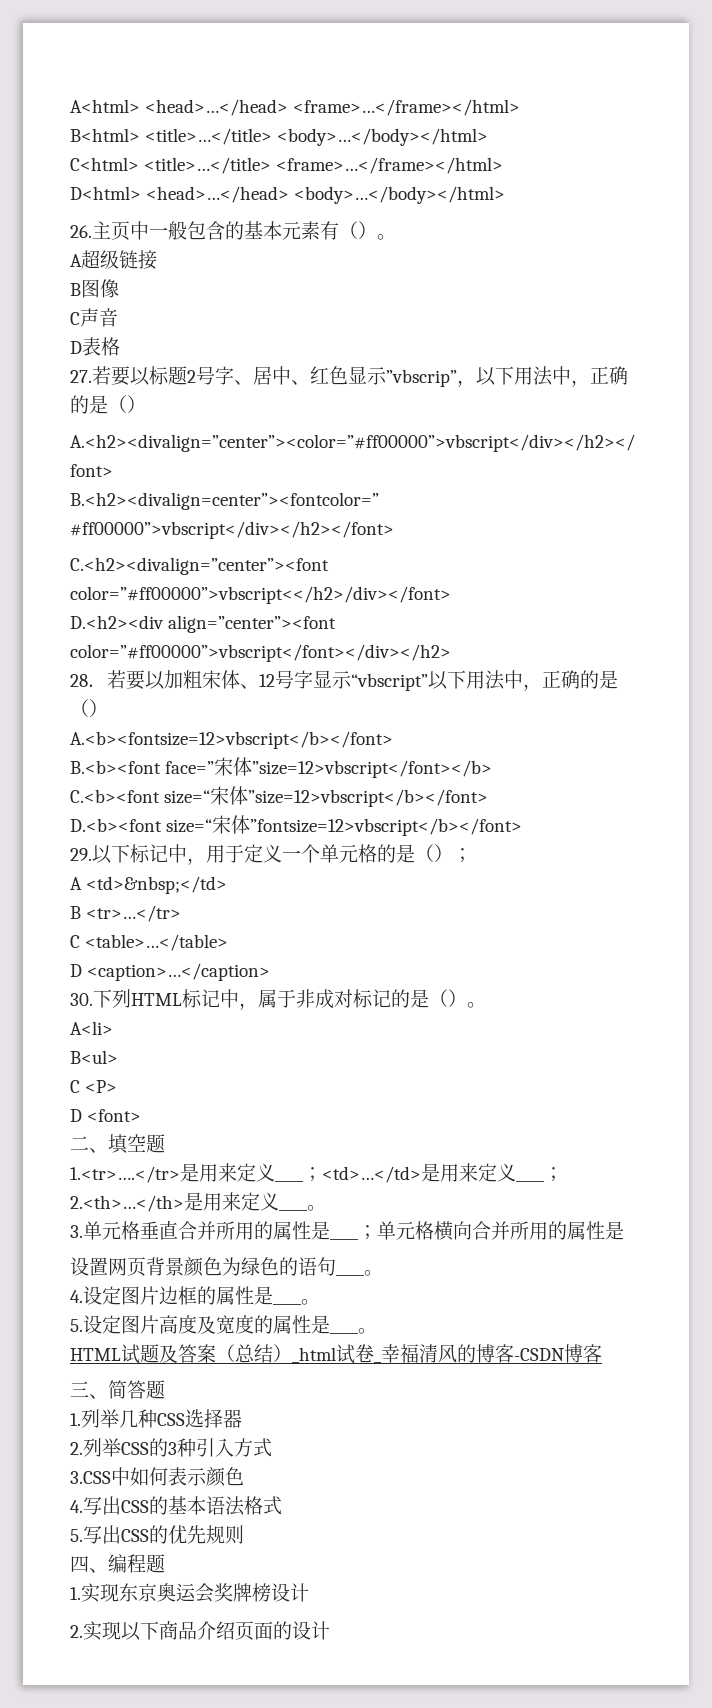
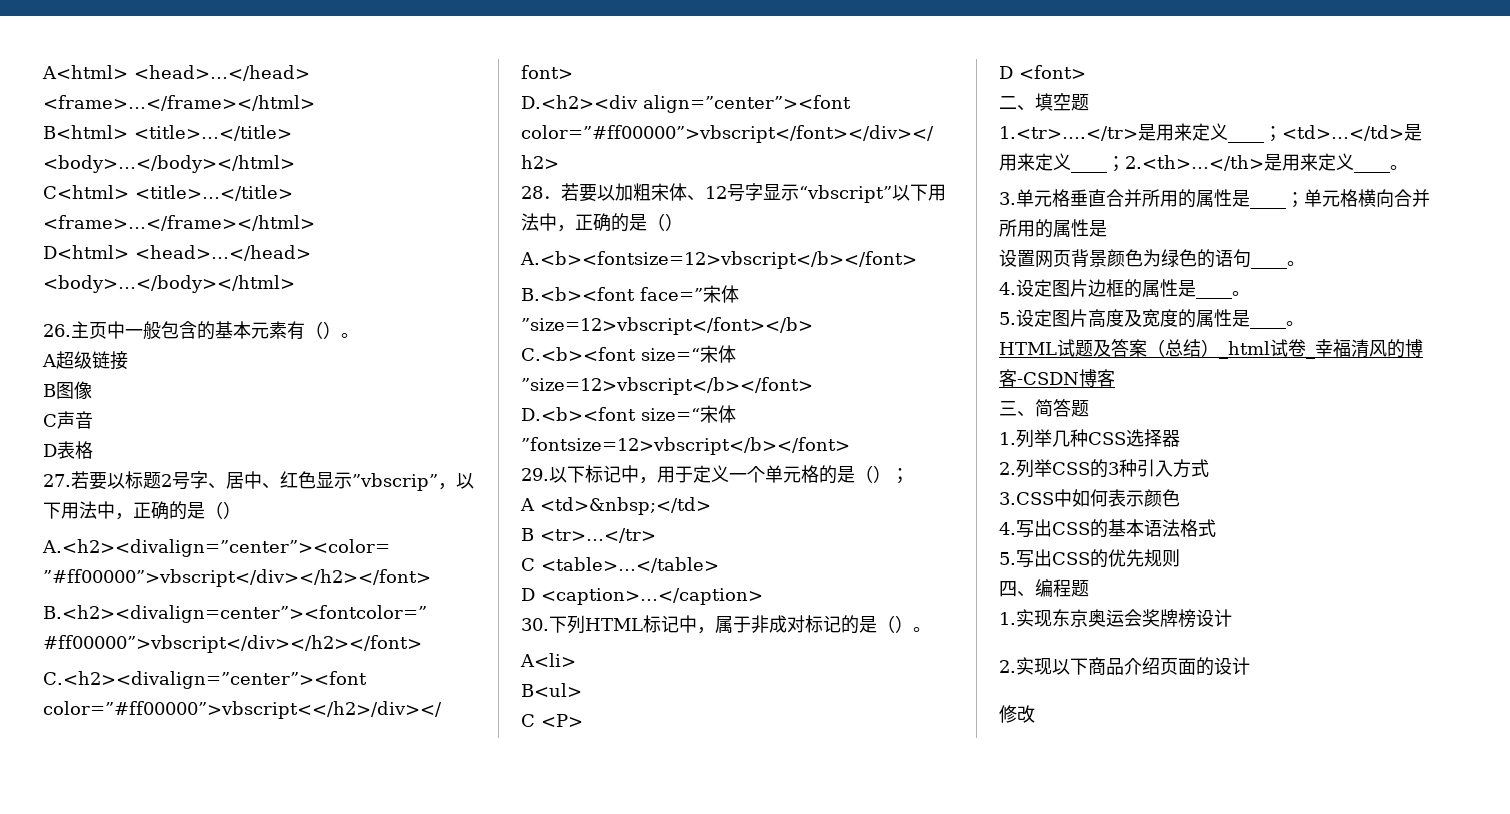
(330, 1630) none -> [999,705,1035,723] // 修改

